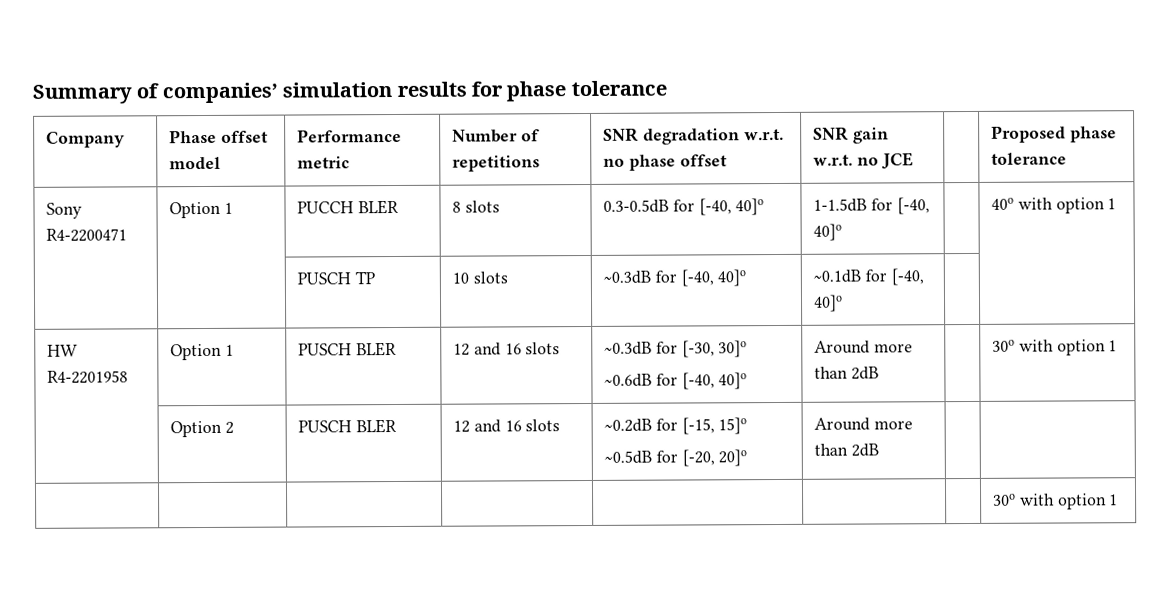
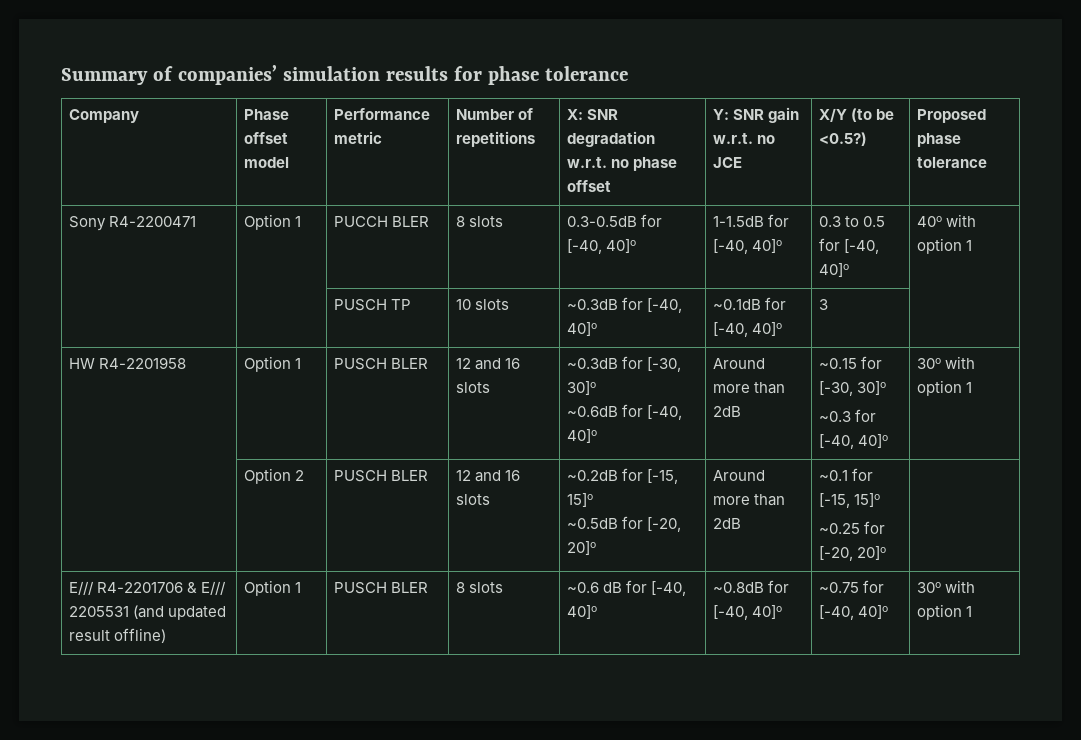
(541, 163) none -> [566,109,583,120] X:
(727, 160) none -> [712,109,729,120] Y:
(914, 161) none -> [818,108,894,122] [818,132,867,146] X/Y (to be <0.5?)
(843, 232) none -> [818,216,885,227] [818,238,879,254] [818,263,849,277] 0.3 to 0.5 for [-40, 40]o
(844, 303) none -> [818,299,828,310] 3
(879, 373) none -> [818,356,882,369] [818,381,886,396] [818,409,876,422] [818,434,888,449] ~0.15 for [-30, 30]o // ~0.3 for [-40, 40]o
(879, 450) | // | | | | | | -> [818,468,873,481] [818,493,880,508] [818,521,885,534] [818,546,886,561] [68,581,226,595] [68,605,226,620] [68,628,166,643] [243,580,301,596] [333,582,428,594] [455,582,503,593] [566,580,686,596] [566,605,597,619] [712,580,789,593] [712,605,782,620] [818,580,884,593] [818,605,888,620] ~0.1 for [-15, 15]o // ~0.25 for [-20, 20]o | // E/// R4-2201706 & E/// 2205531 (and updated result offline) | Option 1 | PUSCH BLER | 8 slots | ~0.6 dB for [-40, 40]o | ~0.8dB for [-40, 40]o | ~0.75 for [-40, 40]o

